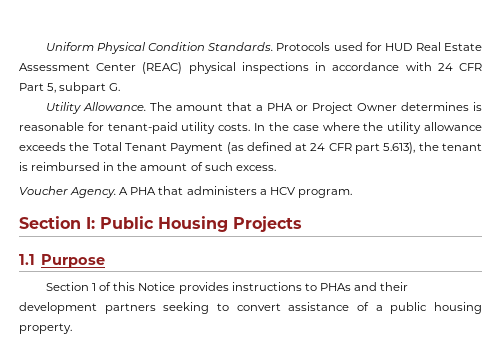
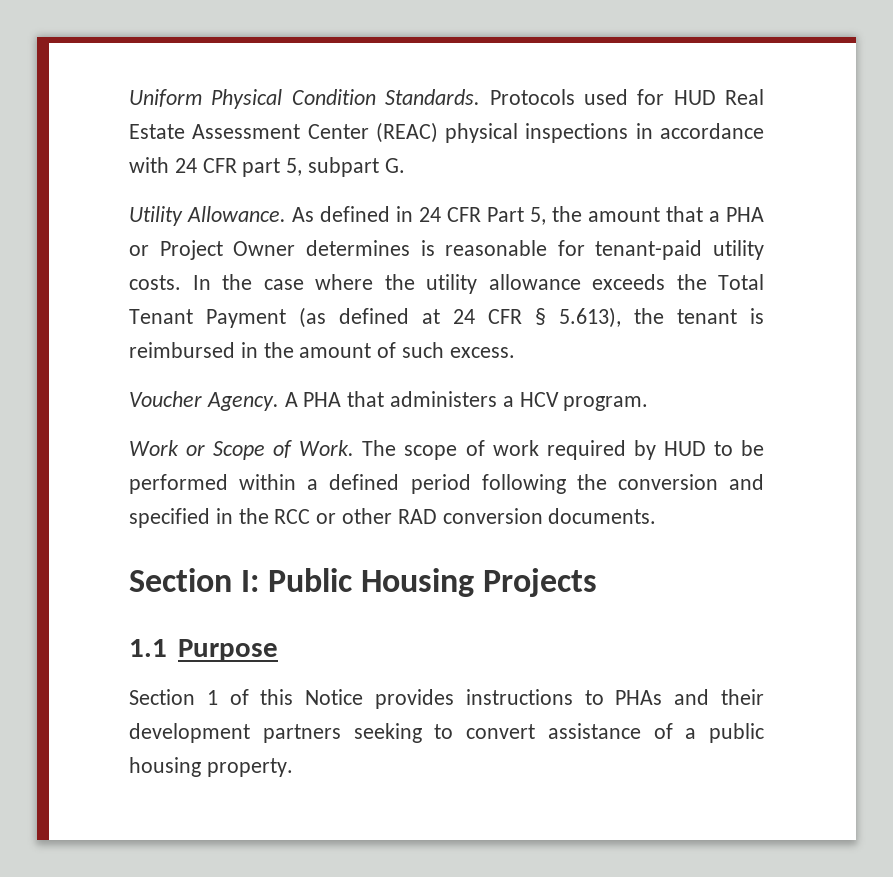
[19,83,44,91] Part -> [242,158,281,177] part
[150,102,173,111] The -> [292,206,582,225] As defined in 24 CFR Part 5, the
[355,143,381,154] part -> [535,308,546,325] §
(352, 193) none -> [129,440,765,460] [129,474,764,494] [129,508,657,528] // Work or Scope of Work. The scope of work required by HUD to be performed within a defined period following the conversion and specified in the RCC or other RAD conversion documents.

